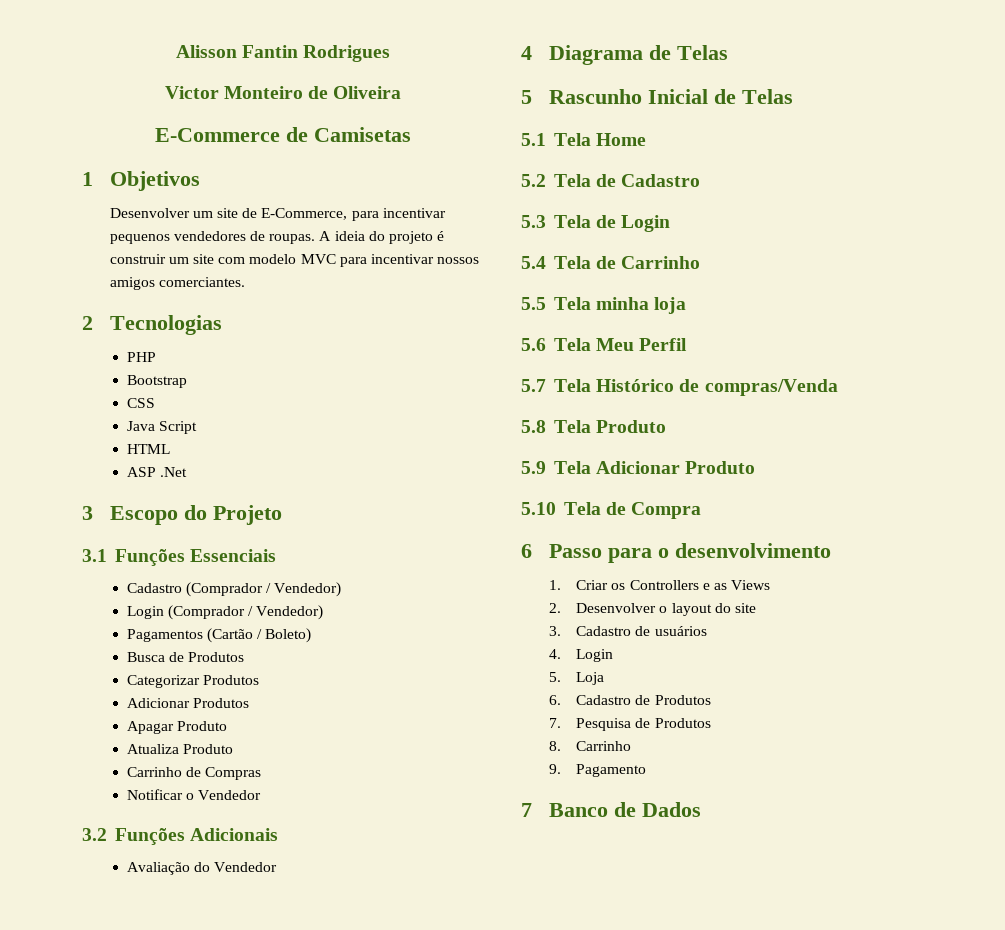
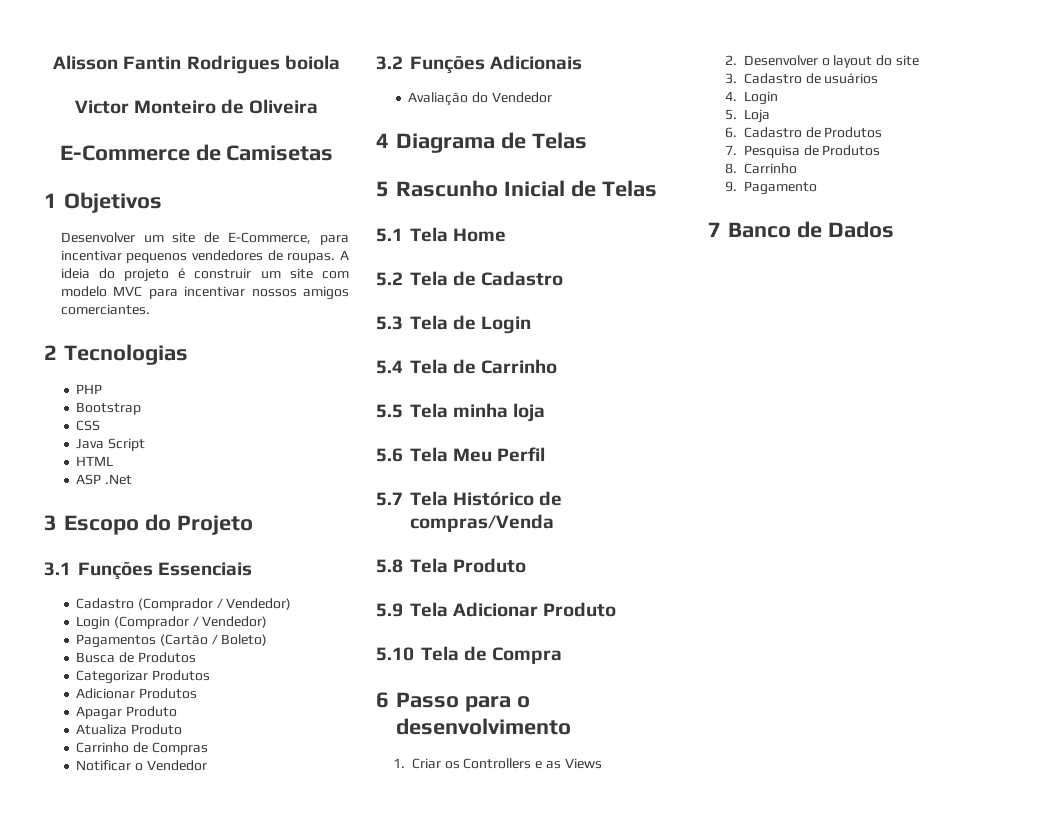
(391, 53) none -> [284,55,340,70] boiola

